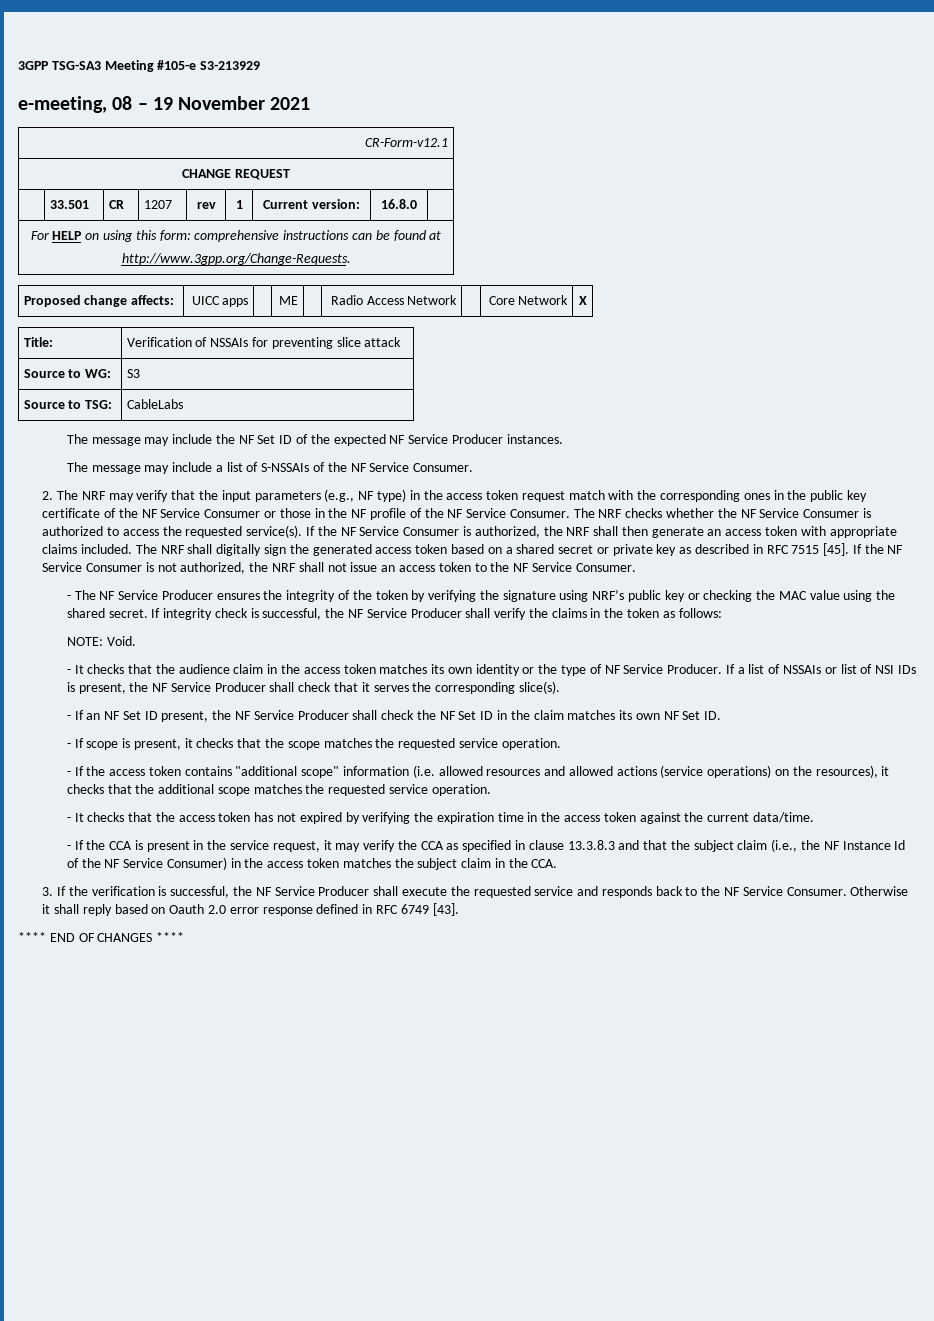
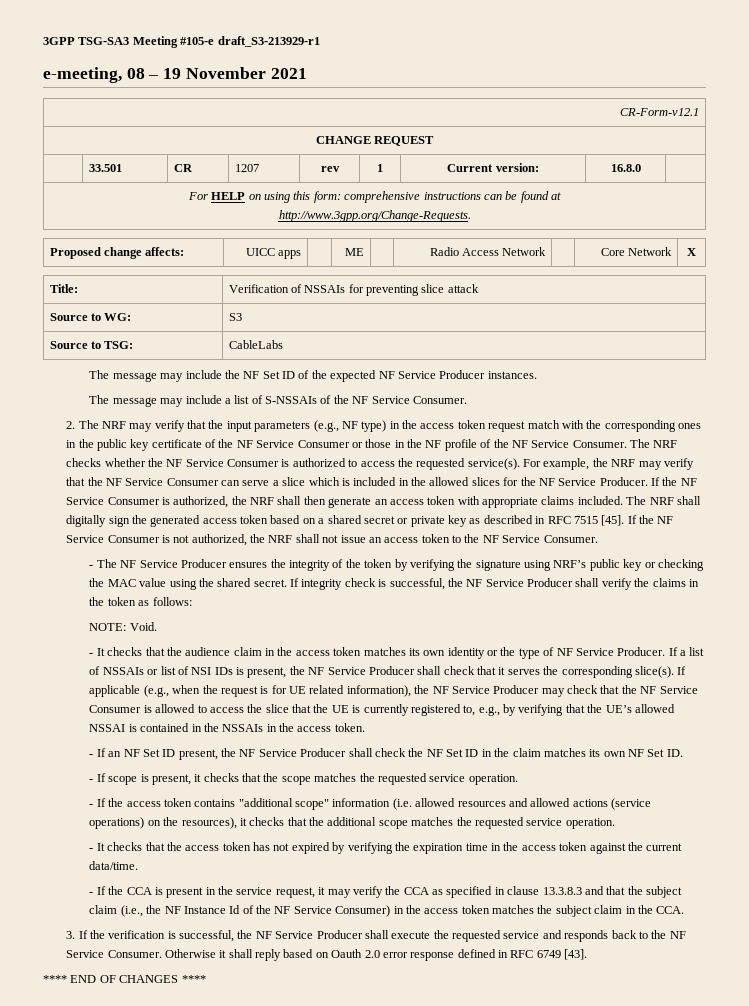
[200,61,261,70] S3-213929 -> [217,36,320,47] draft_S3-213929-r1
(303, 531) none -> [523,458,694,470] [66,477,648,486] For example, the NRF may verify that the NF Service Consumer can serve a slice which is included in the allowed slices for the NF Service Producer.
(560, 687) none -> [677,666,687,675] [89,685,698,697] [89,704,675,716] [89,723,365,732] If applicable (e.g., when the request is for UE related information), the NF Service Producer may check that the NF Service Consumer is allowed to access the slice that the UE is currently registered to, e.g., by verifying that the UE’s allowed NSSAI is contained in the NSSAIs in the access token.

